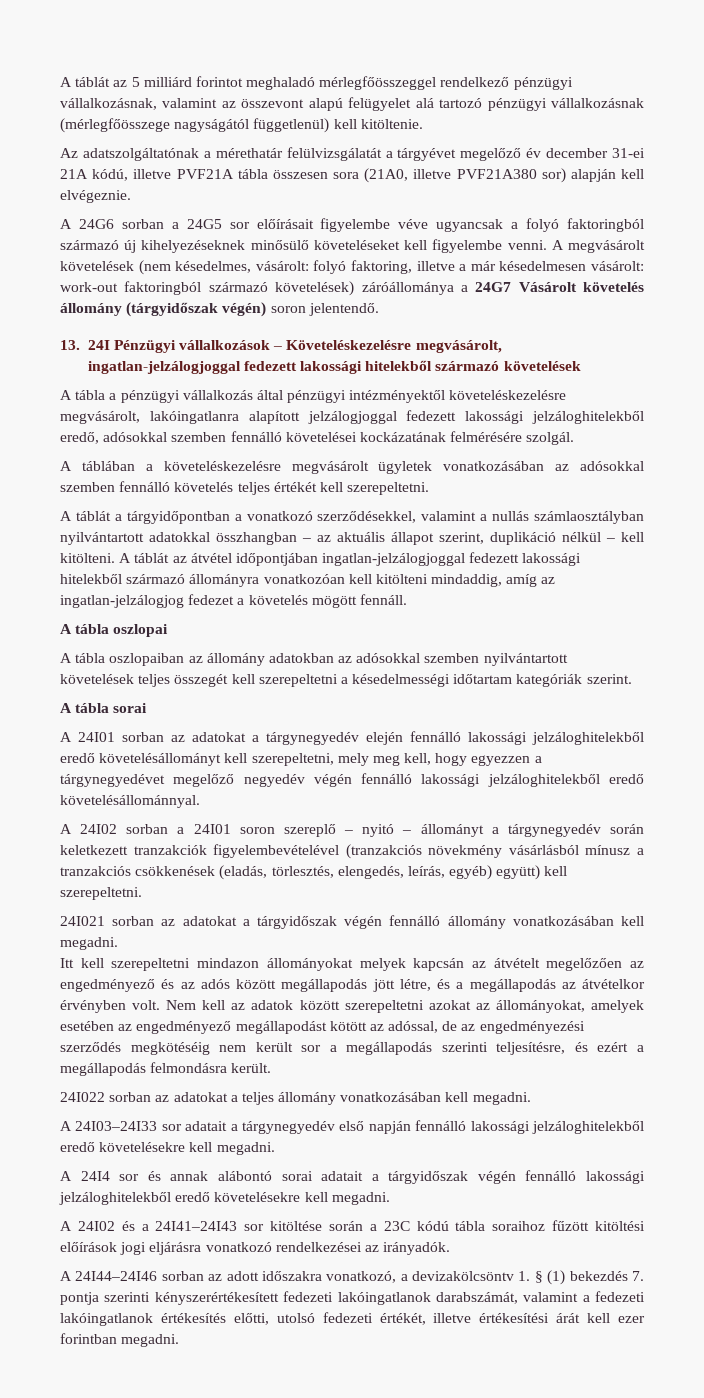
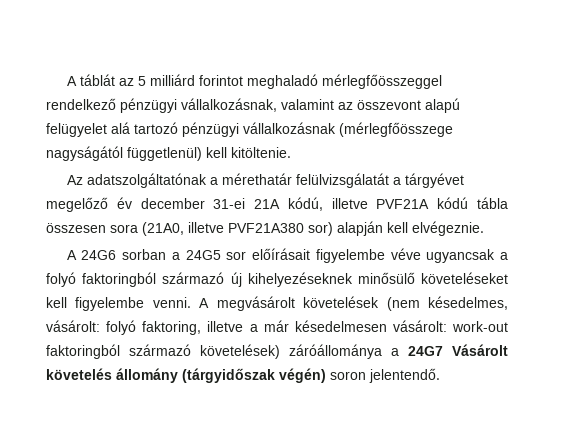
(234, 174) none -> [437,197,469,209] kódú
[60,340,502,353] [87,360,581,374] [60,390,567,403] [60,410,644,424] [60,431,575,445] [60,461,644,474] [60,481,430,495] [60,511,644,524] [60,532,644,545] [60,552,582,566] [60,574,556,587] [60,594,407,608] [60,624,169,637] [60,653,568,666] [60,674,632,687] [60,703,148,713] [60,731,644,745] [60,753,542,766] [60,773,644,787] [60,795,200,808] [60,824,644,837] [60,844,644,859] [60,865,568,880] [60,887,142,900] [60,915,644,929] [60,937,118,950] [60,958,644,971] [60,979,645,992] [60,1000,644,1013] [60,1021,585,1034] [60,1042,644,1055] [60,1062,272,1076] [60,1092,531,1105] [60,1120,644,1134] [60,1142,275,1155] [60,1170,645,1184] [59,1192,390,1205] [60,1220,645,1231] [60,1242,451,1255] [60,1270,644,1285] [60,1291,645,1305] [60,1312,645,1326] [60,1333,180,1347] // 13. 24I Pénzügyi vállalkozások – Követeléskezelésre megvásárolt, ingatlan-jelzálogjoggal fedezett lakossági hitelekből származó követelések // A tábla a pénzügyi vállalkozás által pénzügyi intézményektől követeléskezelésre megvásárolt, lakóingatlanra alapított jelzálogjoggal fedezett lakossági jelzáloghitelekből eredő, adósokkal szemben fennálló követelései kockázatának felmérésére szolgál. // A táblában a követeléskezelésre megvásárolt ügyletek vonatkozásában az adósokkal szemben fennálló követelés teljes értékét kell szerepeltetni. // A táblát a tárgyidőpontban a vonatkozó szerződésekkel, valamint a nullás számlaosztályban nyilvántartott adatokkal összhangban – az aktuális állapot szerint, duplikáció nélkül – kell kitölteni. A táblát az átvétel időpontjában ingatlan-jelzálogjoggal fedezett lakossági hitelekből származó állományra vonatkozóan kell kitölteni mindaddig, amíg az ingatlan-jelzálogjog fedezet a követelés mögött fennáll. // A tábla oszlopai // A tábla oszlopaiban az állomány adatokban az adósokkal szemben nyilvántartott követelések teljes összegét kell szerepeltetni a késedelmességi időtartam kategóriák szerint. // A tábla sorai // A 24I01 sorban az adatokat a tárgynegyedév elején fennálló lakossági jelzáloghitelekből eredő követelésállományt kell szerepeltetni, mely meg kell, hogy egyezzen a tárgynegyedévet megelőző negyedév végén fennálló lakossági jelzáloghitelekből eredő követelésállománnyal. // A 24I02 sorban a 24I01 soron szereplő – nyitó – állományt a tárgynegyedév során keletkezett tranzakciók figyelembevételével (tranzakciós növekmény vásárlásból mínusz a tranzakciós csökkenések (eladás, törlesztés, elengedés, leírás, egyéb) együtt) kell szerepeltetni. // 24I021 sorban az adatokat a tárgyidőszak végén fennálló állomány vonatkozásában kell megadni. // Itt kell szerepeltetni mindazon állományokat melyek kapcsán az átvételt megelőzően az engedményező és az adós között megállapodás jött létre, és a megállapodás az átvételkor érvényben volt. Nem kell az adatok között szerepeltetni azokat az állományokat, amelyek esetében az engedményező megállapodást kötött az adóssal, de az engedményezési szerződés megkötéséig nem került sor a megállapodás szerinti teljesítésre, és ezért a megállapodás felmondásra került. // 24I022 sorban az adatokat a teljes állomány vonatkozásában kell megadni. // A 24I03–24I33 sor adatait a tárgynegyedév első napján fennálló lakossági jelzáloghitelekből eredő követelésekre kell megadni. // A 24I4 sor és annak alábontó sorai adatait a tárgyidőszak végén fennálló lakossági jelzáloghitelekből eredő követelésekre kell megadni. // A 24I02 és a 24I41–24I43 sor kitöltése során a 23C kódú tábla soraihoz fűzött kitöltési előírások jogi eljárásra vonatkozó rendelkezései az irányadók. // A 24I44–24I46 sorban az adott időszakra vonatkozó, a devizakölcsöntv 1. § (1) bekezdés 7. pontja szerinti kényszerértékesített fedezeti lakóingatlanok darabszámát, valamint a fedezeti lakóingatlanok értékesítés előtti, utolsó fedezeti értékét, illetve értékesítési árát kell ezer forintban megadni. -> (440, 375) none

